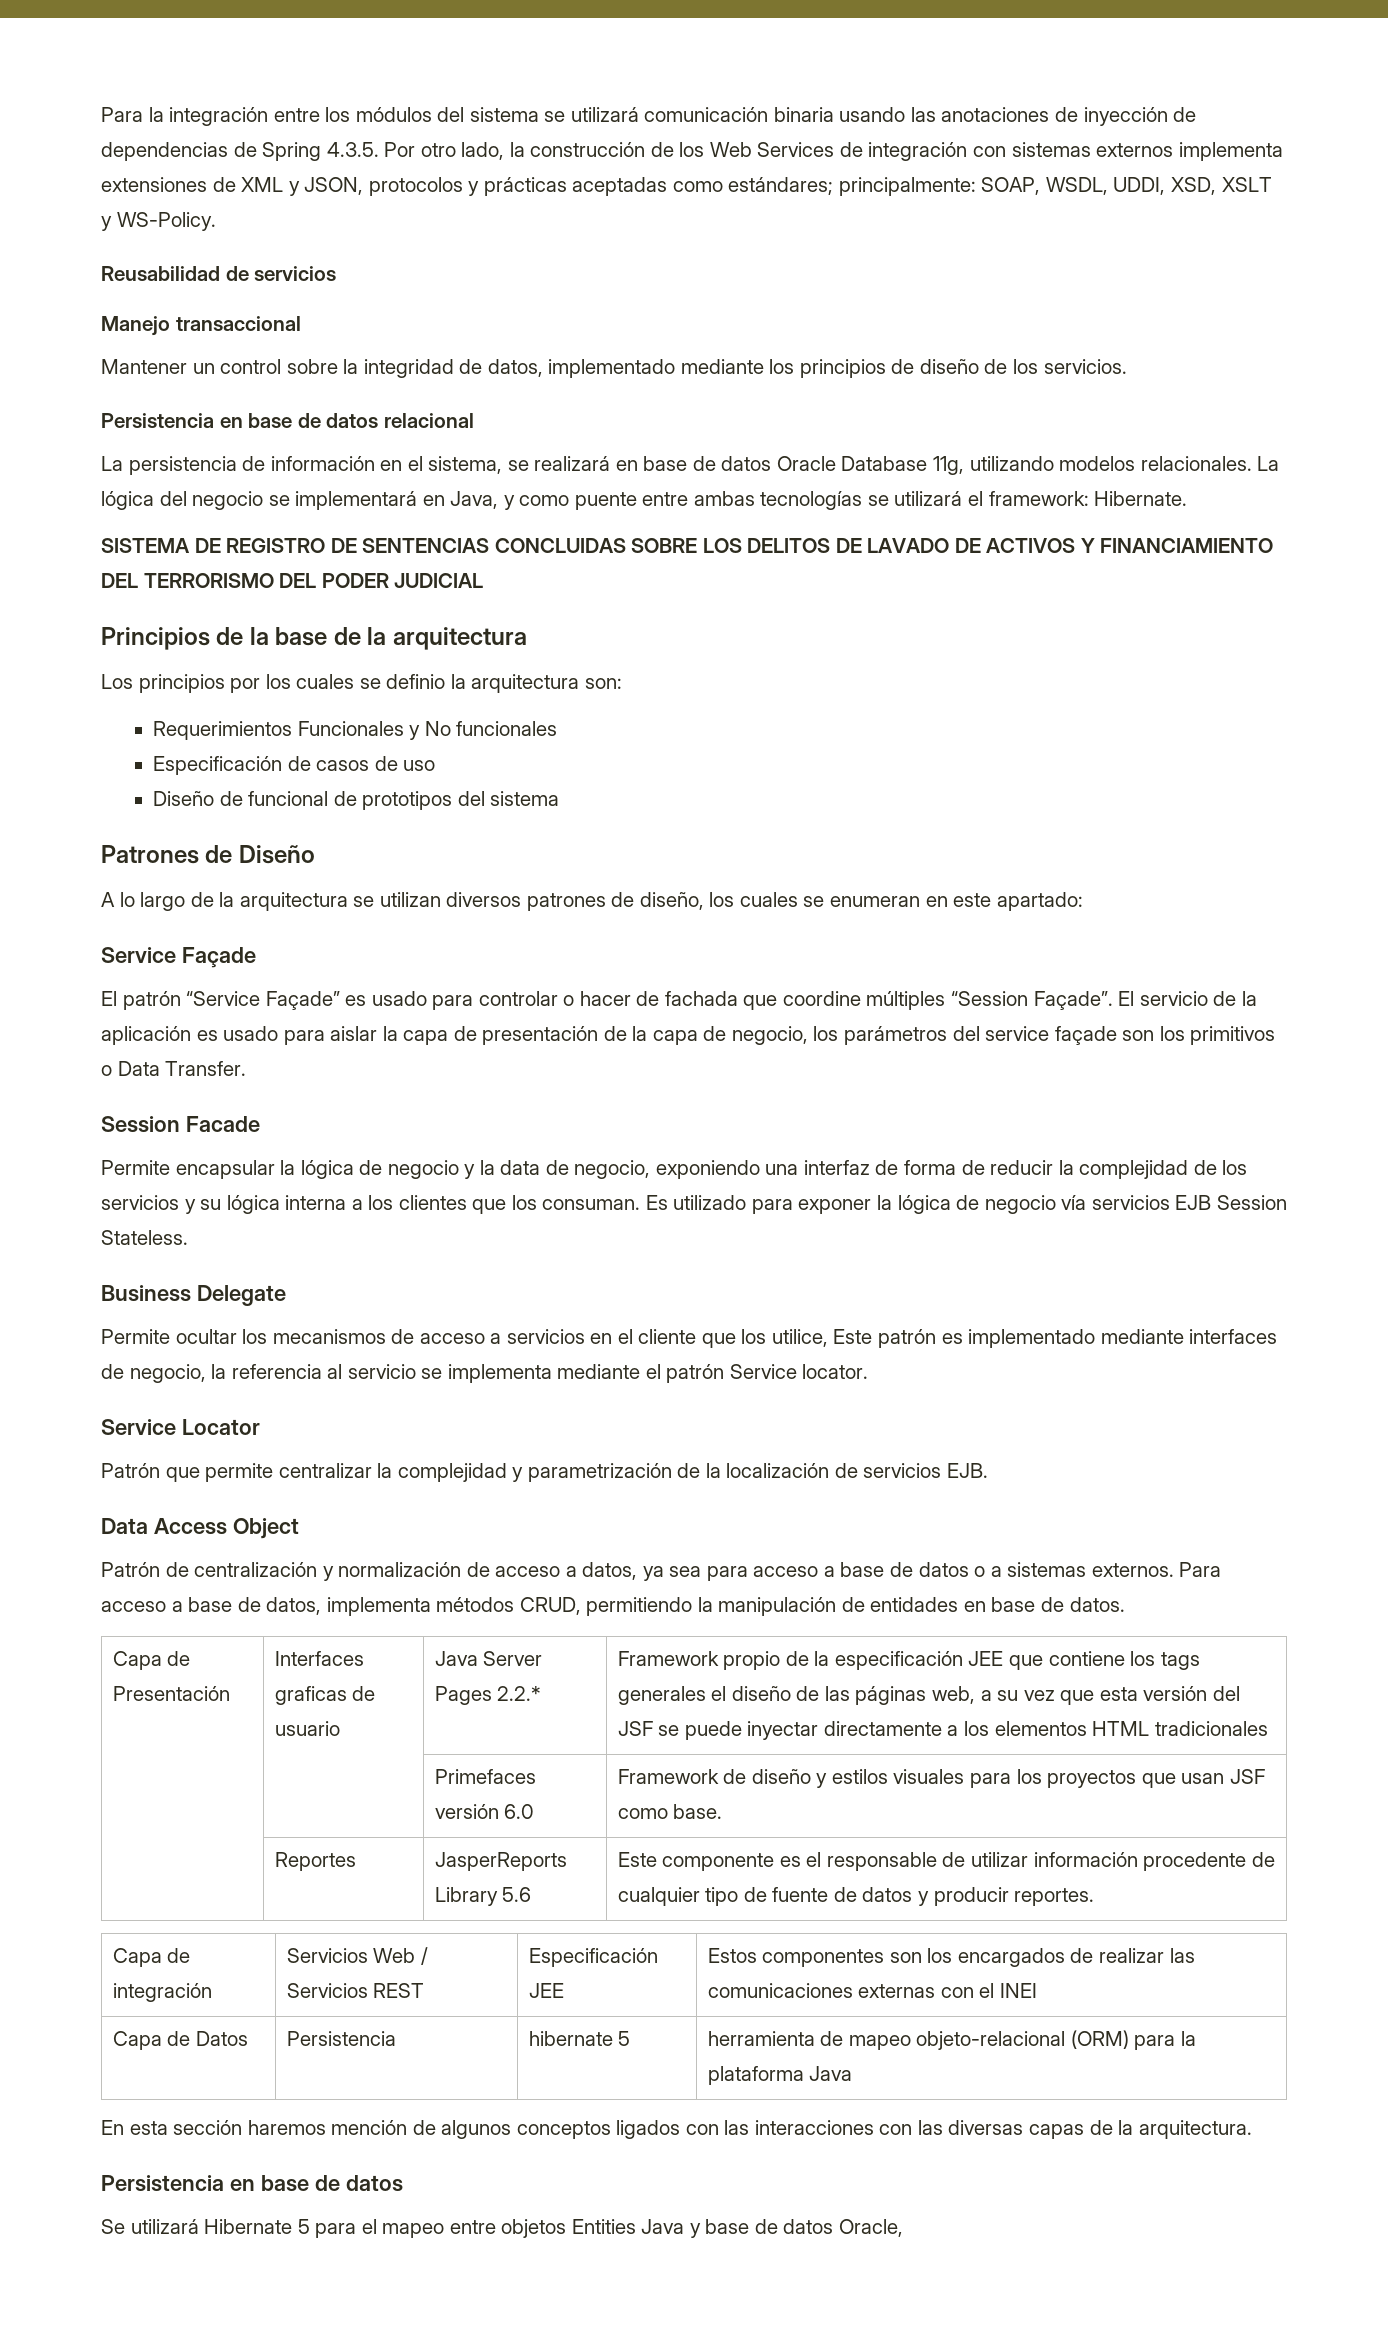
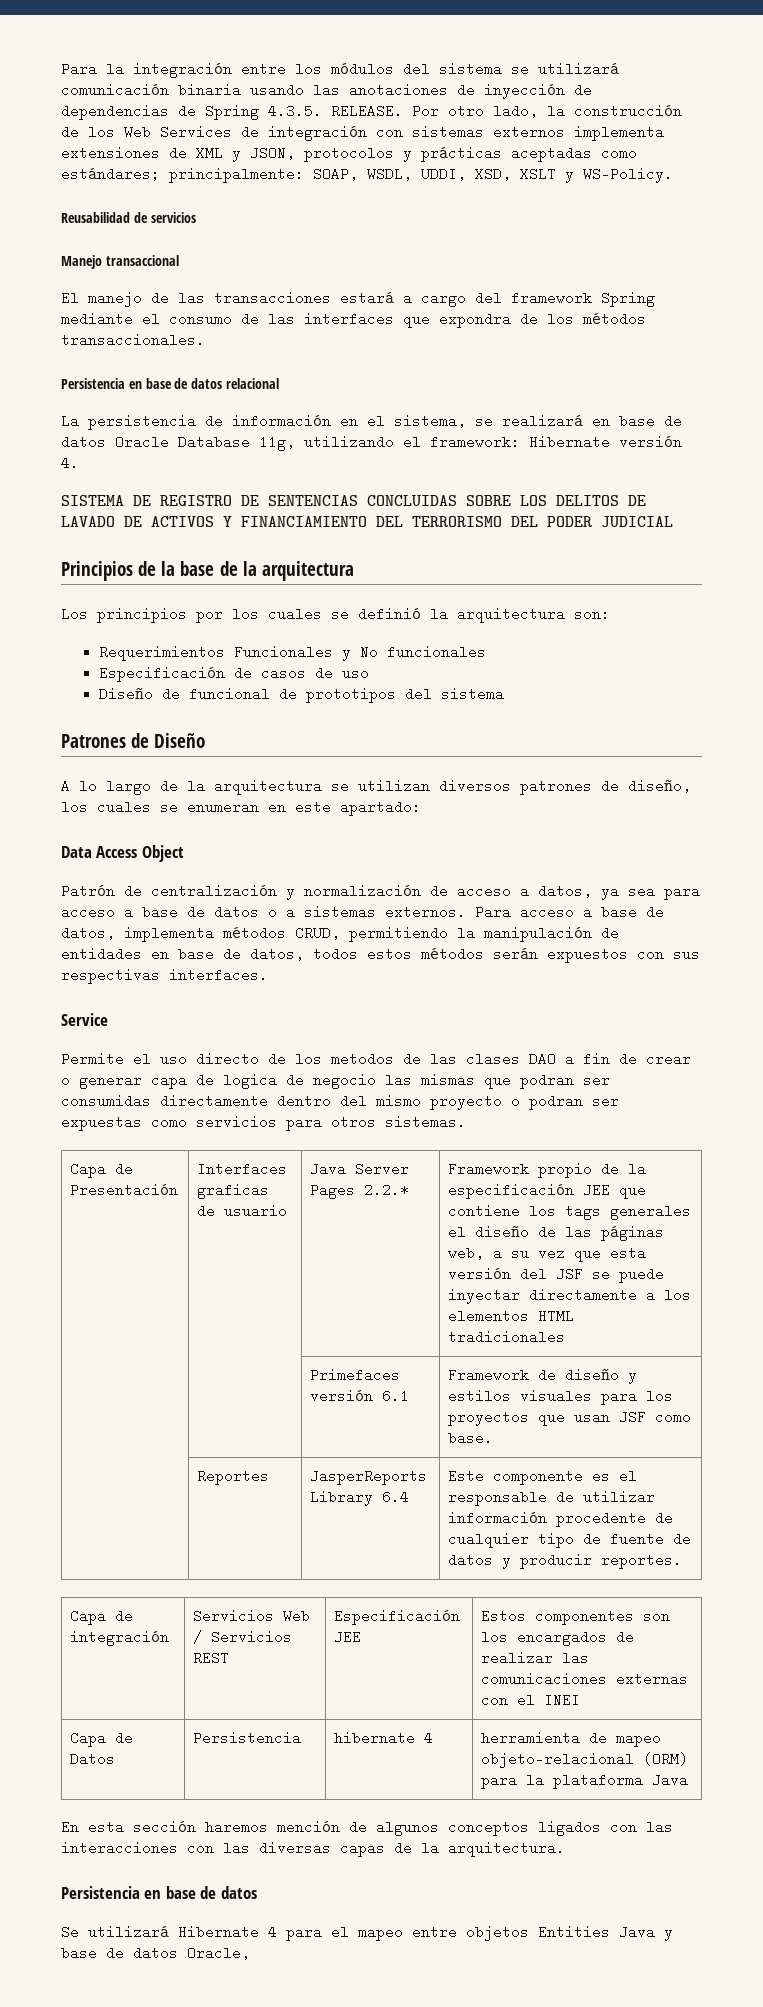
(379, 149) none -> [331,104,403,118] RELEASE.
[101,359,1127,378] Mantener un control sobre la integridad de datos, implementado mediante los principios de diseño de los servicios. -> [61,291,655,307] [61,312,646,328] [61,333,205,347] El manejo de las transacciones estará a cargo del framework Spring mediante el consumo de las interfaces que expondra de los métodos transaccionales.
[1059,456,1280,471] [101,491,1188,510] modelos relacionales. La lógica del negocio se implementará en Java, y como puente entre ambas tecnologías se utilizará el framework: Hibernate. -> [403,435,682,449] [61,456,79,470] el framework: Hibernate versión 4.
[386,674,446,689] definio -> [358,607,421,621] definió
[101,947,256,968] [101,991,1257,1010] [101,1026,1276,1045] [101,1061,247,1076] [101,1116,260,1133] [101,1160,1248,1179] [101,1195,1287,1214] [101,1230,188,1245] [101,1285,286,1306] [101,1329,1278,1348] [101,1364,869,1383] [101,1419,260,1435] [101,1463,988,1482] // Service Façade // El patrón “Service Façade” es usado para controlar o hacer de fachada que coordine múltiples “Session Façade”. El servicio de la aplicación es usado para aislar la capa de presentación de la capa de negocio, los parámetros del service façade son los primitivos o Data Transfer. // Session Facade // Permite encapsular la lógica de negocio y la data de negocio, exponiendo una interfaz de forma de reducir la complejidad de los servicios y su lógica interna a los clientes que los consuman. Es utilizado para exponer la lógica de negocio vía servicios EJB Session Stateless. // Business Delegate // Permite ocultar los mecanismos de acceso a servicios en el cliente que los utilice, Este patrón es implementado mediante interfaces de negocio, la referencia al servicio se implementa mediante el patrón Service locator. // Service Locator // Patrón que permite centralizar la complejidad y parametrización de la localización de servicios EJB. -> (421, 808) none
[1069,1597,1125,1612] datos. -> [250,947,700,963] [61,968,268,984] [61,1013,108,1026] [61,1052,691,1066] [61,1073,610,1089] [61,1094,619,1110] [61,1115,466,1131] datos, todos estos métodos serán expuestos con sus respectivas interfaces. // Service // Permite el uso directo de los metodos de las clases DAO a fin de crear o generar capa de logica de negocio las mismas que podran ser consumidas directamente dentro del mismo proyecto o podran ser expuestas como servicios para otros sistemas.
[504,1804,535,1819] 6.0 -> [381,1389,409,1403] 6.1
[502,1887,532,1902] 5.6 -> [381,1490,409,1504] 6.4
[618,2031,631,2046] 5 -> [423,1731,433,1745] 4
[297,2219,310,2234] 5 -> [268,1925,277,1939] 4

